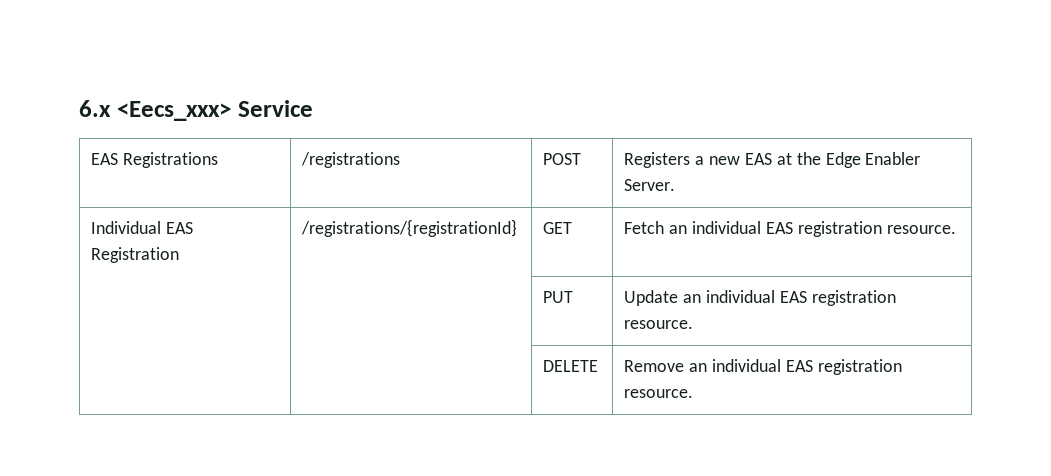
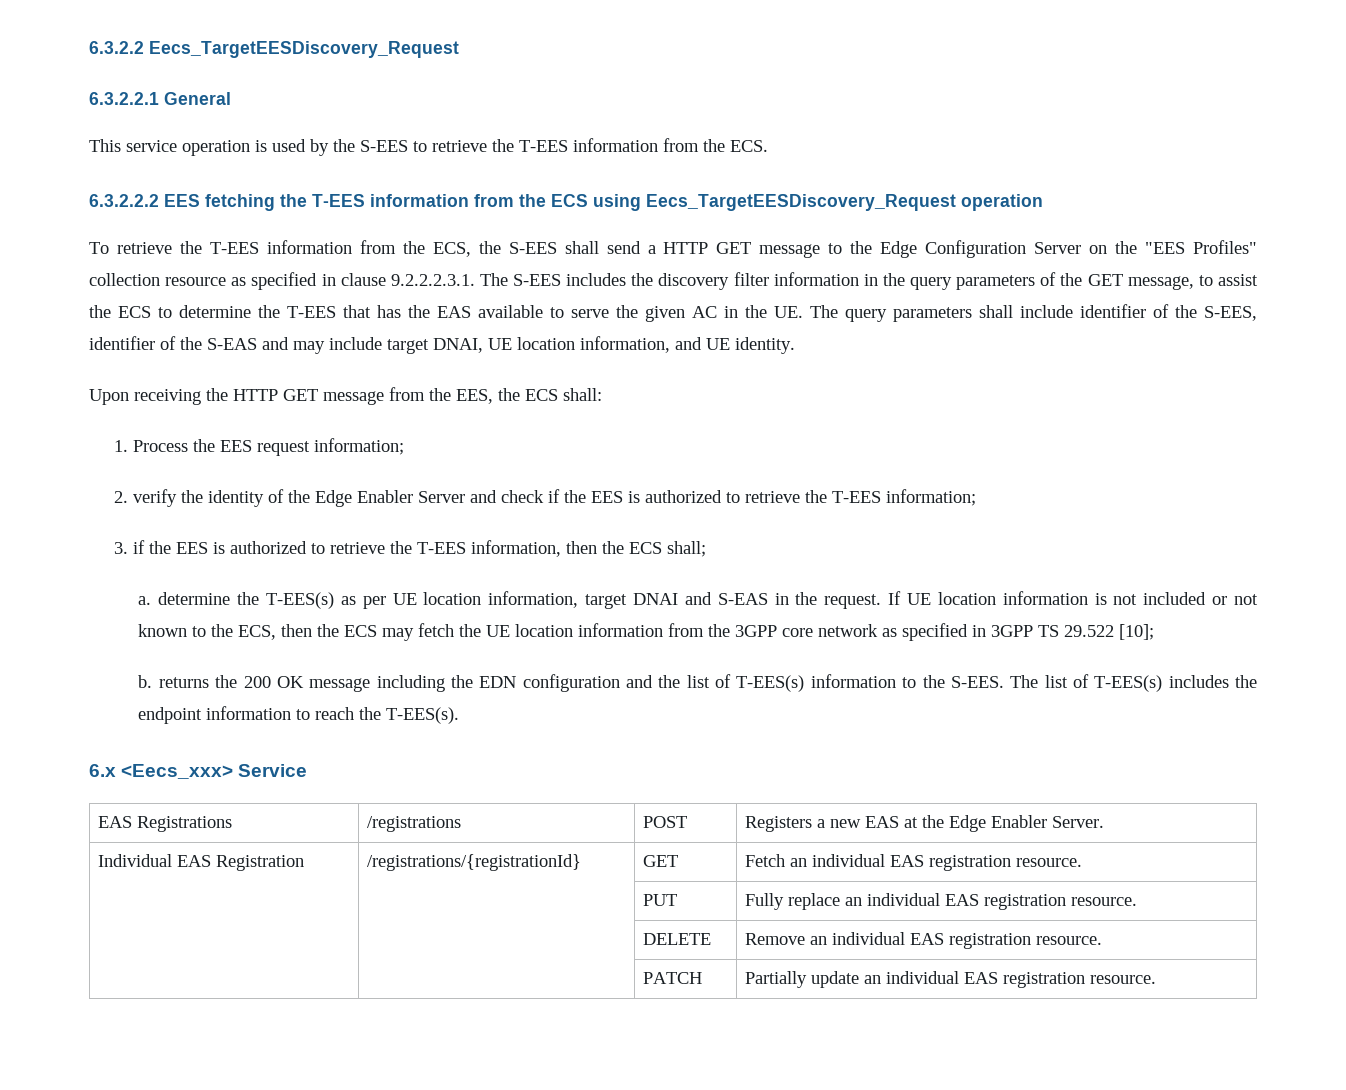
(79, 108) none -> [89,41,459,58] [89,92,231,105] [89,138,768,156] [89,194,1043,211] [89,240,1258,258] [89,272,1259,290] [89,304,1257,322] [89,336,795,354] [89,387,602,405] [113,438,404,456] [113,489,976,507] [113,540,706,557] [138,591,1259,609] [138,623,1155,641] [138,674,1258,692] [138,706,460,724] 6.3.2.2 Eecs_TargetEESDiscovery_Request // 6.3.2.2.1 General // This service operation is used by the S-EES to retrieve the T-EES information from the ECS. // 6.3.2.2.2 EES fetching the T-EES information from the ECS using Eecs_TargetEESDiscovery_Request operation // To retrieve the T-EES information from the ECS, the S-EES shall send a HTTP GET message to the Edge Configuration Server on the "EES Profiles" collection resource as specified in clause 9.2.2.2.3.1. The S-EES includes the discovery filter information in the query parameters of the GET message, to assist the ECS to determine the T-EES that has the EAS available to serve the given AC in the UE. The query parameters shall include identifier of the S-EES, identifier of the S-EAS and may include target DNAI, UE location information, and UE identity. // Upon receiving the HTTP GET message from the EES, the ECS shall: // 1. Process the EES request information; // 2. verify the identity of the Edge Enabler Server and check if the EES is authorized to retrieve the T-EES information; // 3. if the EES is authorized to retrieve the T-EES information, then the ECS shall; // a. determine the T-EES(s) as per UE location information, target DNAI and S-EAS in the request. If UE location information is not included or not known to the ECS, then the ECS may fetch the UE location information from the 3GPP core network as specified in 3GPP TS 29.522 [10]; // b. returns the 200 OK message including the EDN configuration and the list of T-EES(s) information to the S-EES. The list of T-EES(s) includes the endpoint information to reach the T-EES(s). //
[624,290,679,306] Update -> [744,893,840,910] Fully replace
(694, 393) none -> [642,972,702,984] [744,971,1156,988] // | | PATCH | Partially update an individual EAS registration resource.

